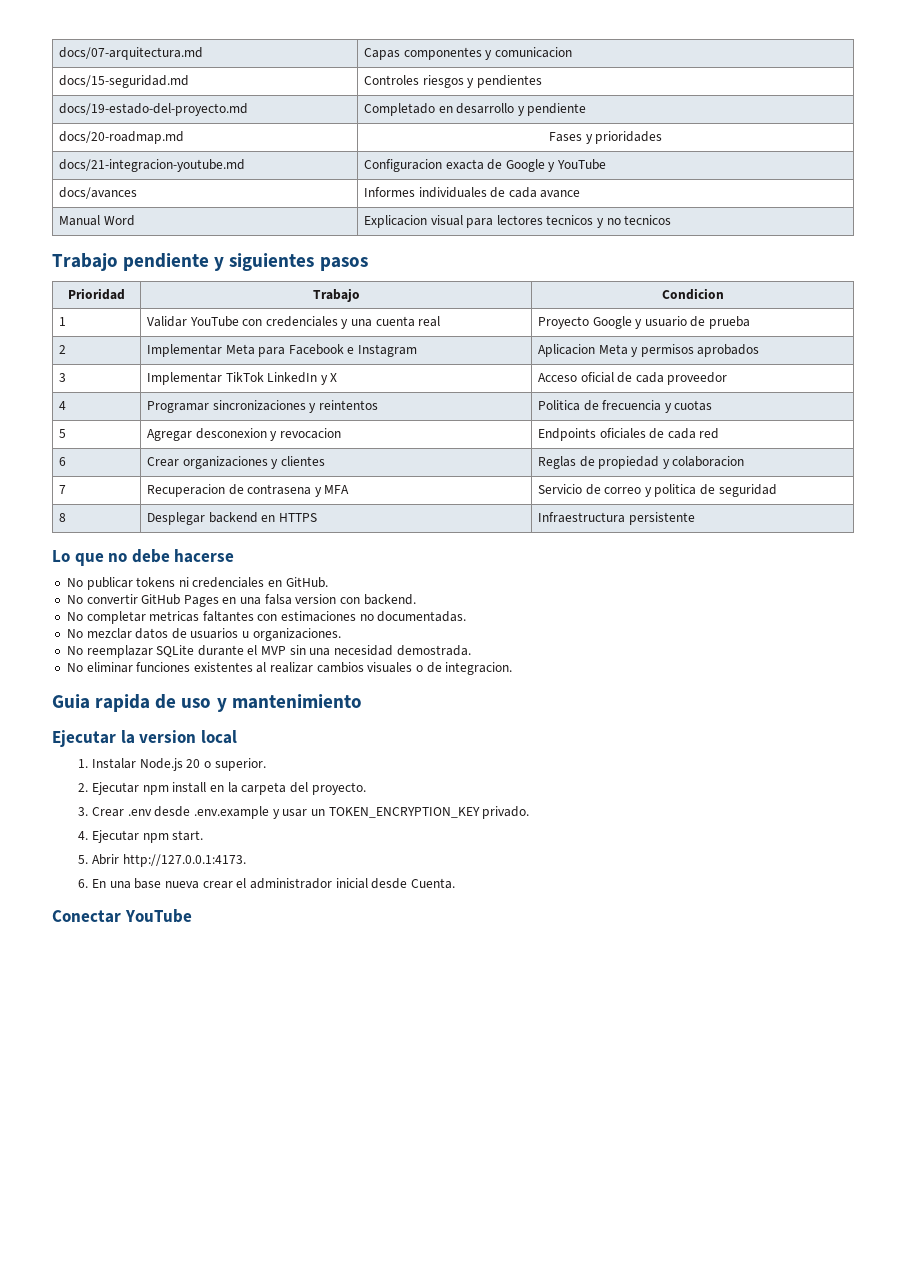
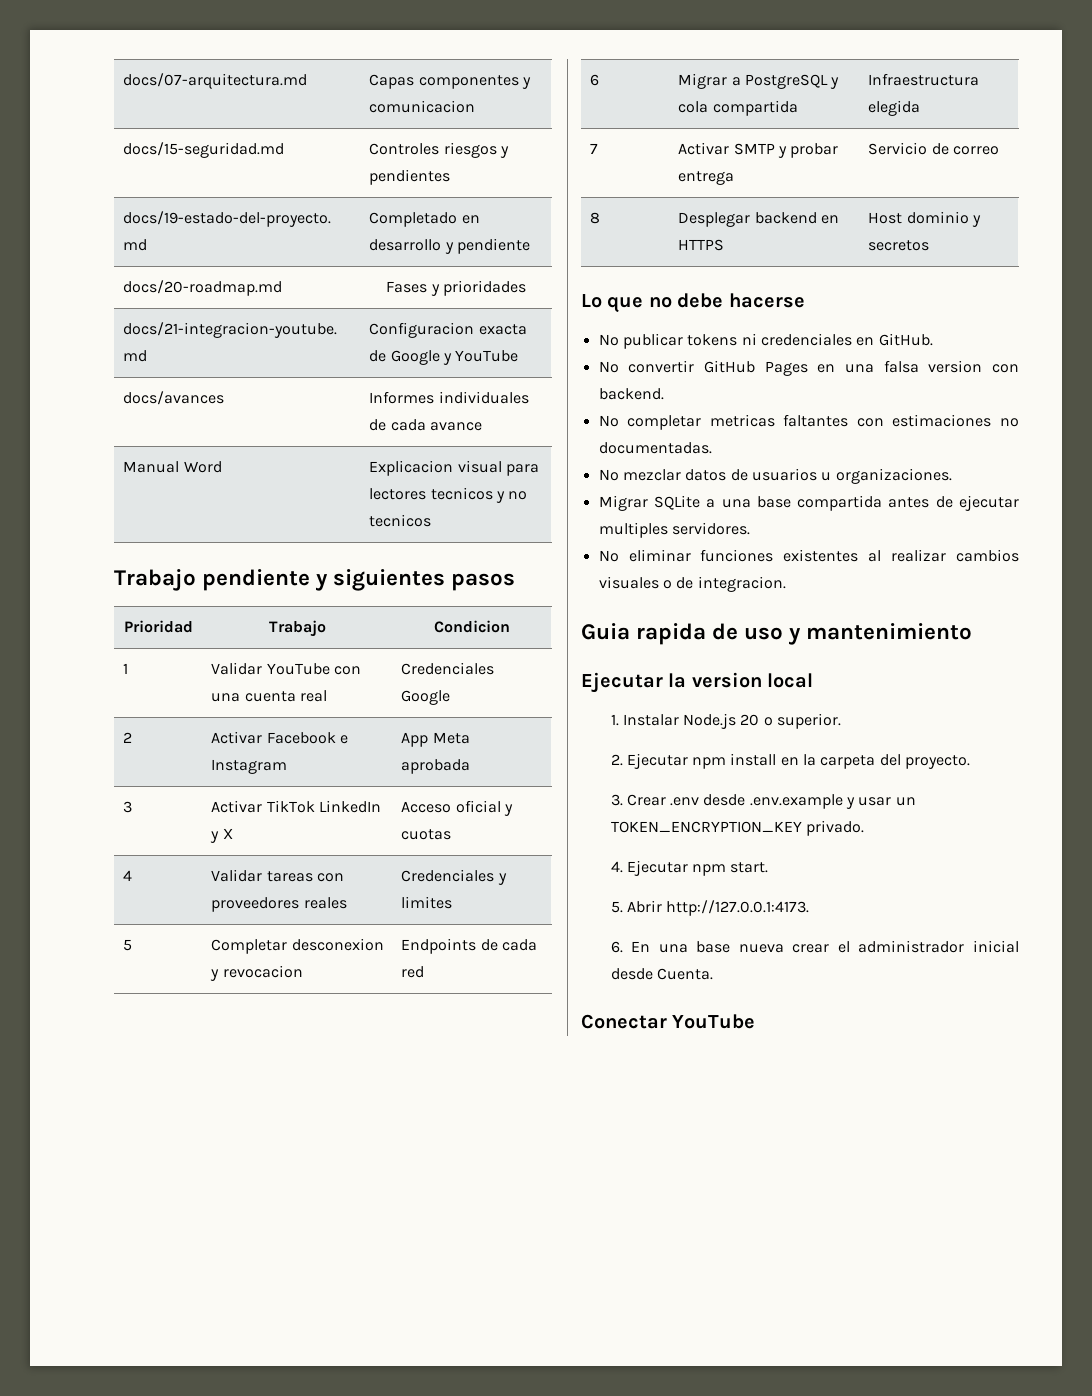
[265,316,349,329] credenciales y -> (361, 670) none
[537,316,751,329] [58,345,66,354] [146,344,418,357] [537,344,760,357] Proyecto Google y usuario de prueba // 2 | Implementar Meta para Facebook e Instagram | Aplicacion Meta y permisos aprobados -> [401,662,495,675] [401,690,451,705] [123,732,133,743] [211,731,348,744] [211,759,288,774] [401,732,470,747] [401,759,471,774] Credenciales Google // 2 | Activar Facebook e Instagram | App Meta aprobada
[146,372,222,385] Implementar -> [211,800,263,813] Activar
[617,372,728,385] [58,401,66,410] [146,400,378,413] [537,400,713,413] de cada proveedor // 4 | Programar sincronizaciones y reintentos | Politica de frecuencia y cuotas -> [503,804,513,816] [401,829,452,840] [123,870,133,881] [211,869,344,882] [211,897,347,912] [401,869,507,885] [401,896,453,909] y cuotas // 4 | Validar tareas con proveedores reales | Credenciales y limites
[146,429,192,441] Agregar -> [211,939,288,954] Completar
[599,428,646,439] oficiales -> (477, 946) none
[146,456,325,469] [537,456,745,469] [58,485,66,494] [146,484,350,497] Crear organizaciones y clientes | Reglas de propiedad y colaboracion // 7 | Recuperacion de contrasena y MFA -> [678,73,840,89] [678,100,798,116] [868,73,980,86] [868,100,921,116] [590,143,599,154] [678,142,839,158] [678,171,735,185] Migrar a PostgreSQL y cola compartida | Infraestructura elegida // 7 | Activar SMTP y probar entrega
[644,484,777,497] y politica de seguridad -> (999, 150) none
[537,512,695,525] Infraestructura persistente -> [868,211,981,227] [868,240,930,251] Host dominio y secretos
[66,645,471,658] No reemplazar SQLite durante el MVP sin una necesidad demostrada. -> [598,495,1019,511] [598,522,750,538] Migrar SQLite a una base compartida antes de ejecutar multiples servidores.

